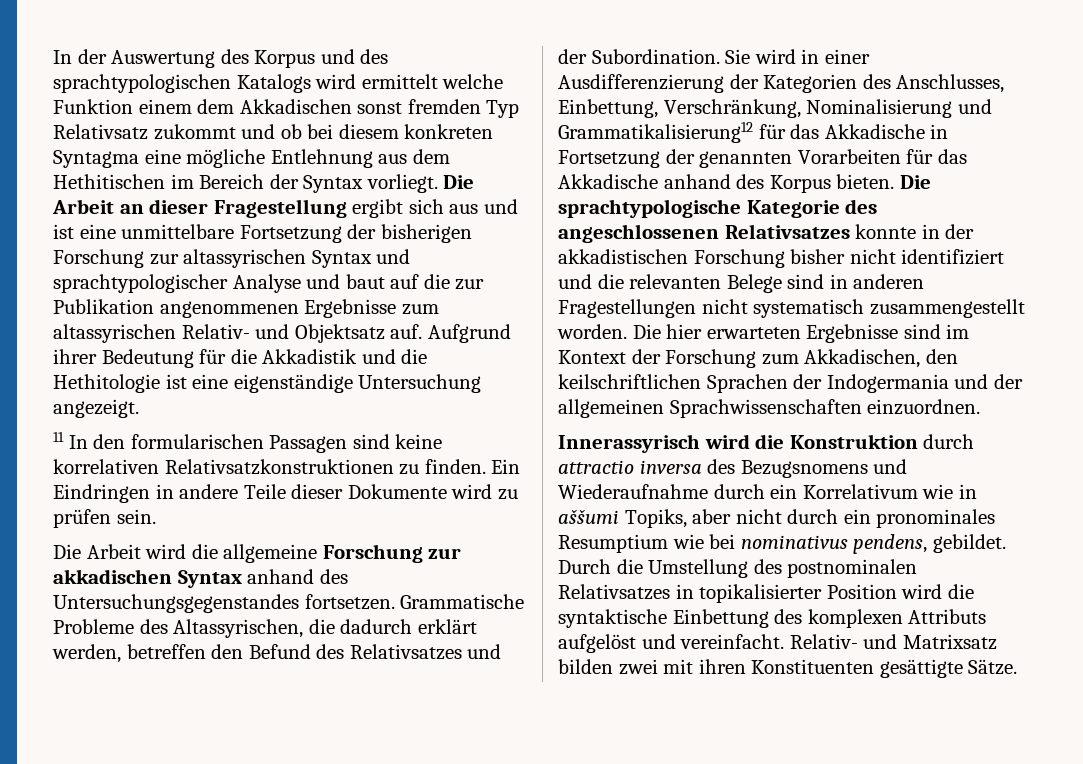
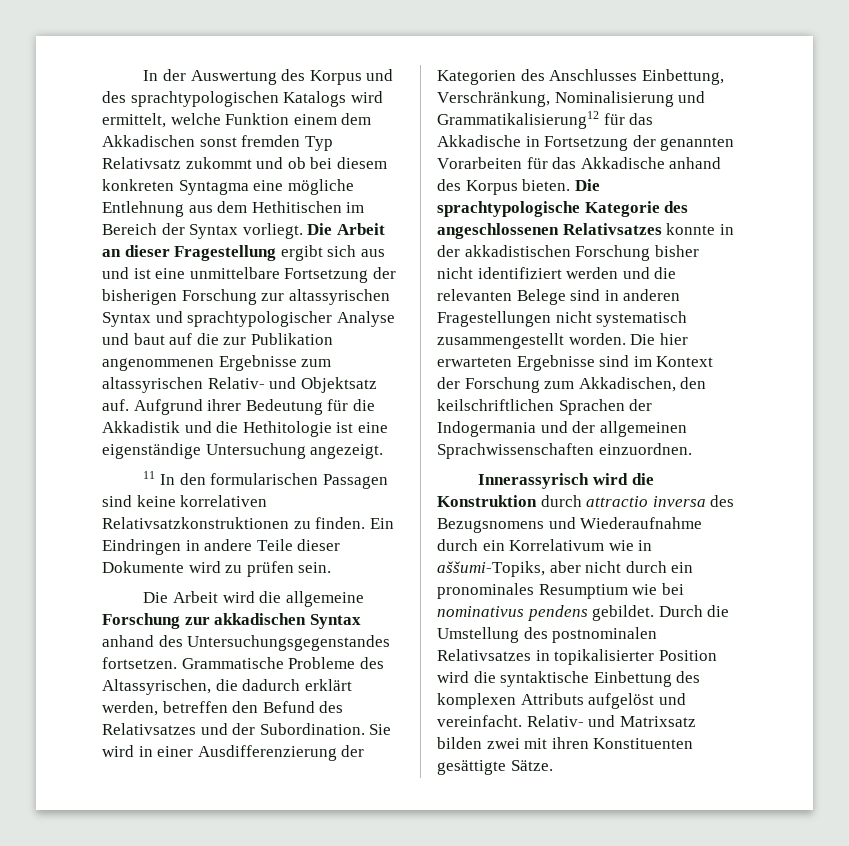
[361,74,438,89] ermittelt -> [102,113,166,128] ermittelt,
[896,74,1005,93] Anschlusses, -> [549,69,638,81] Anschlusses
(1005, 257) none -> [566,267,619,279] werden
[558,509,687,528] aššumi Topiks, -> [437,561,545,577] aššumi-Topiks,
[853,534,928,554] pendens, -> [527,605,588,621] pendens

